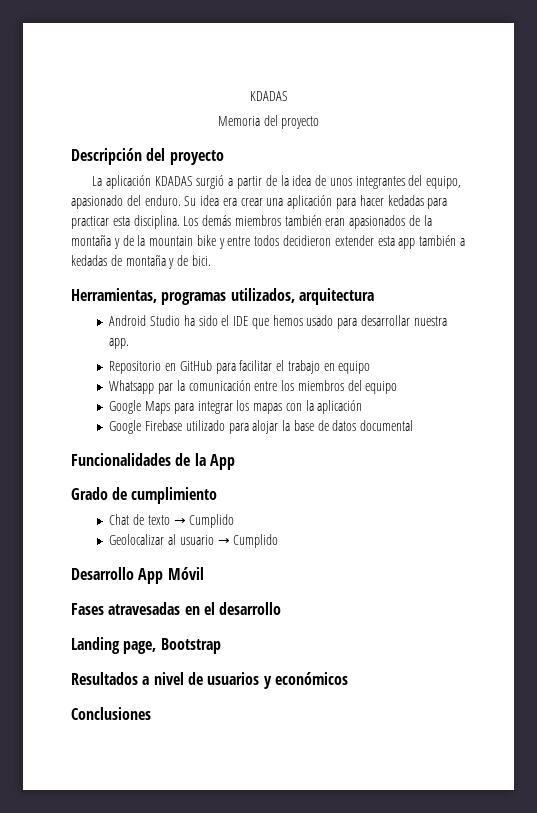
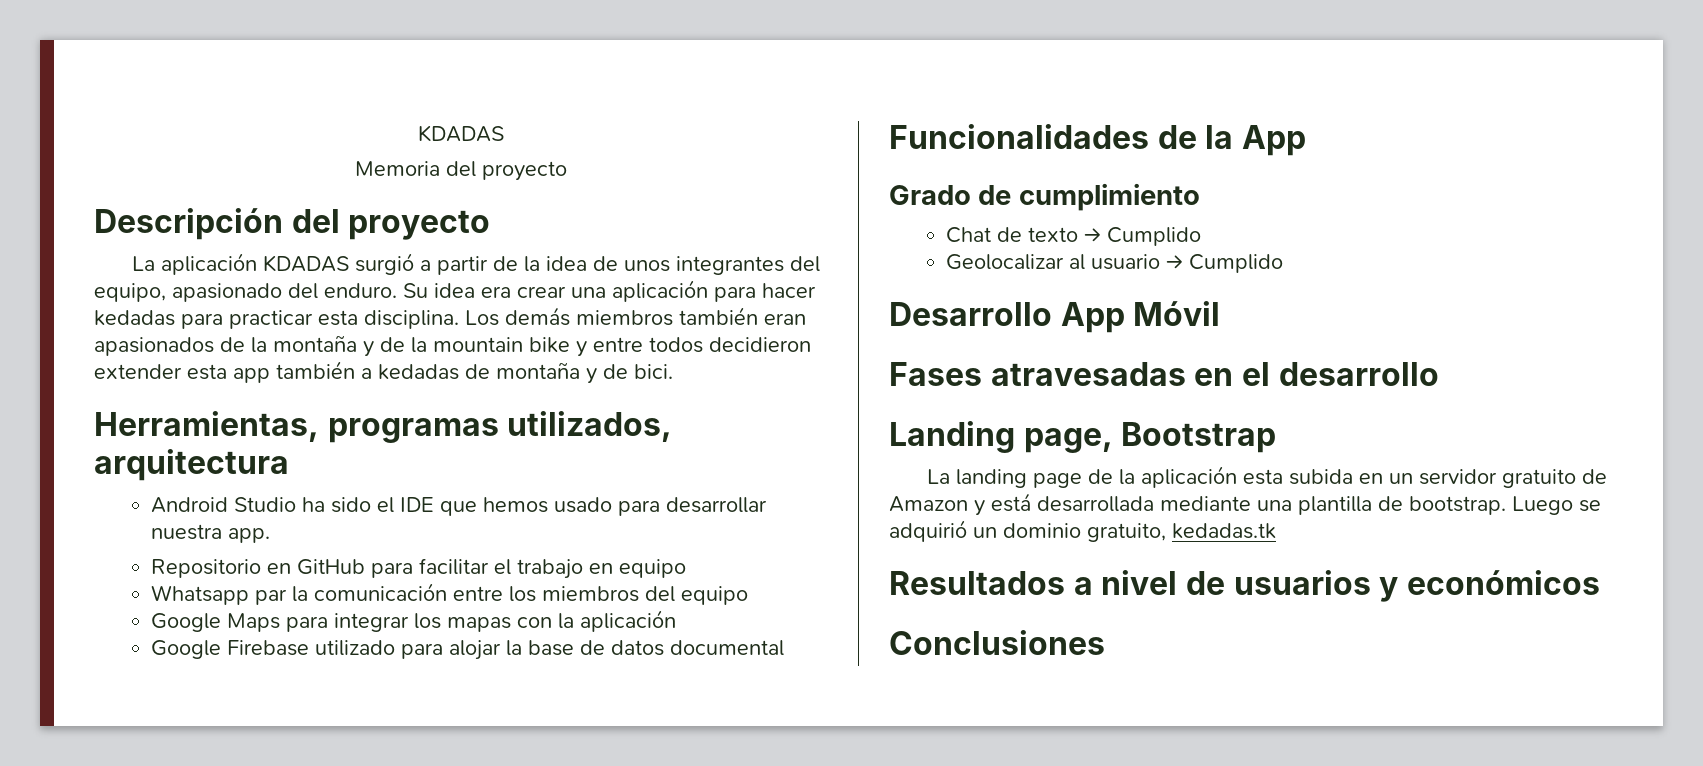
(221, 646) none -> [926,466,1607,488] [889,493,1601,516] [889,520,1276,542] // La landing page de la aplicación esta subida en un servidor gratuito de Amazon y está desarrollada mediante una plantilla de bootstrap. Luego se adquirió un dominio gratuito, kedadas.tk

